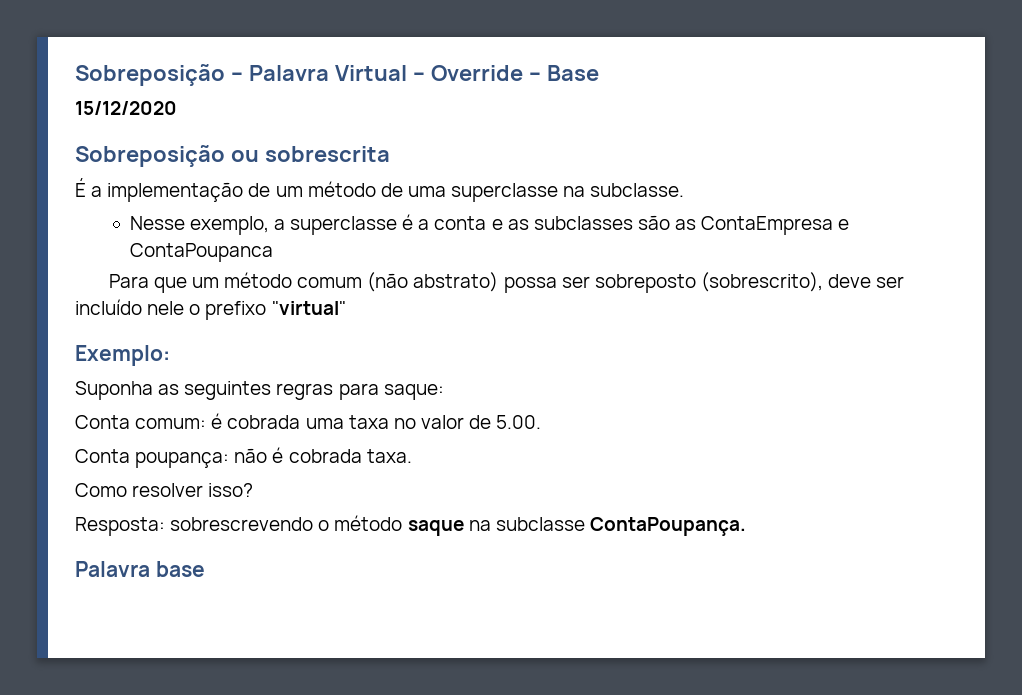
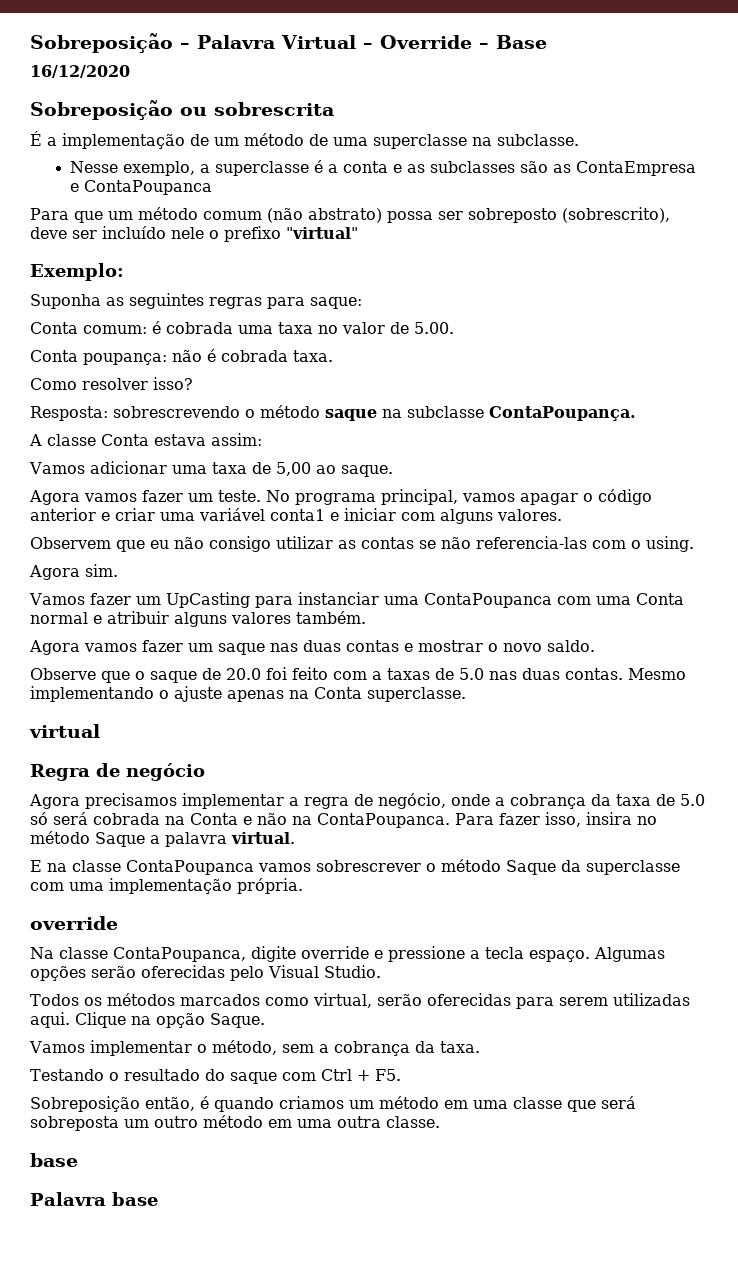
[75,101,177,115] 15/12/2020 -> [30,65,130,78] 16/12/2020
(746, 526) none -> [29,433,262,446] [29,461,393,477] [29,489,652,505] [30,508,562,524] [30,536,694,552] [29,564,118,580] [29,592,684,608] [30,611,366,627] [29,640,595,655] [30,667,686,683] [30,686,466,702] [29,724,100,738] [30,763,205,781] [29,793,705,809] [30,812,657,828] [30,831,295,847] [30,859,680,875] [30,878,303,894] [30,916,118,930] [30,946,665,962] [30,965,381,981] [30,993,690,1009] [30,1012,265,1028] [29,1040,480,1056] [30,1069,401,1084] [30,1096,636,1112] [30,1115,440,1131] [30,1153,78,1167] // A classe Conta estava assim: // Vamos adicionar uma taxa de 5,00 ao saque. // Agora vamos fazer um teste. No programa principal, vamos apagar o código anterior e criar uma variável conta1 e iniciar com alguns valores. // Observem que eu não consigo utilizar as contas se não referencia-las com o using. // Agora sim. // Vamos fazer um UpCasting para instanciar uma ContaPoupanca com uma Conta normal e atribuir alguns valores também. // Agora vamos fazer um saque nas duas contas e mostrar o novo saldo. // Observe que o saque de 20.0 foi feito com a taxas de 5.0 nas duas contas. Mesmo implementando o ajuste apenas na Conta superclasse. // virtual // Regra de negócio // Agora precisamos implementar a regra de negócio, onde a cobrança da taxa de 5.0 só será cobrada na Conta e não na ContaPoupanca. Para fazer isso, insira no método Saque a palavra virtual. // E na classe ContaPoupanca vamos sobrescrever o método Saque da superclasse com uma implementação própria. // override // Na classe ContaPoupanca, digite override e pressione a tecla espaço. Algumas opções serão oferecidas pelo Visual Studio. // Todos os métodos marcados como virtual, serão oferecidas para serem utilizadas aqui. Clique na opção Saque. // Vamos implementar o método, sem a cobrança da taxa. // Testando o resultado do saque com Ctrl + F5. // Sobreposição então, é quando criamos um método em uma classe que será sobreposta um outro método em uma outra classe. // base

